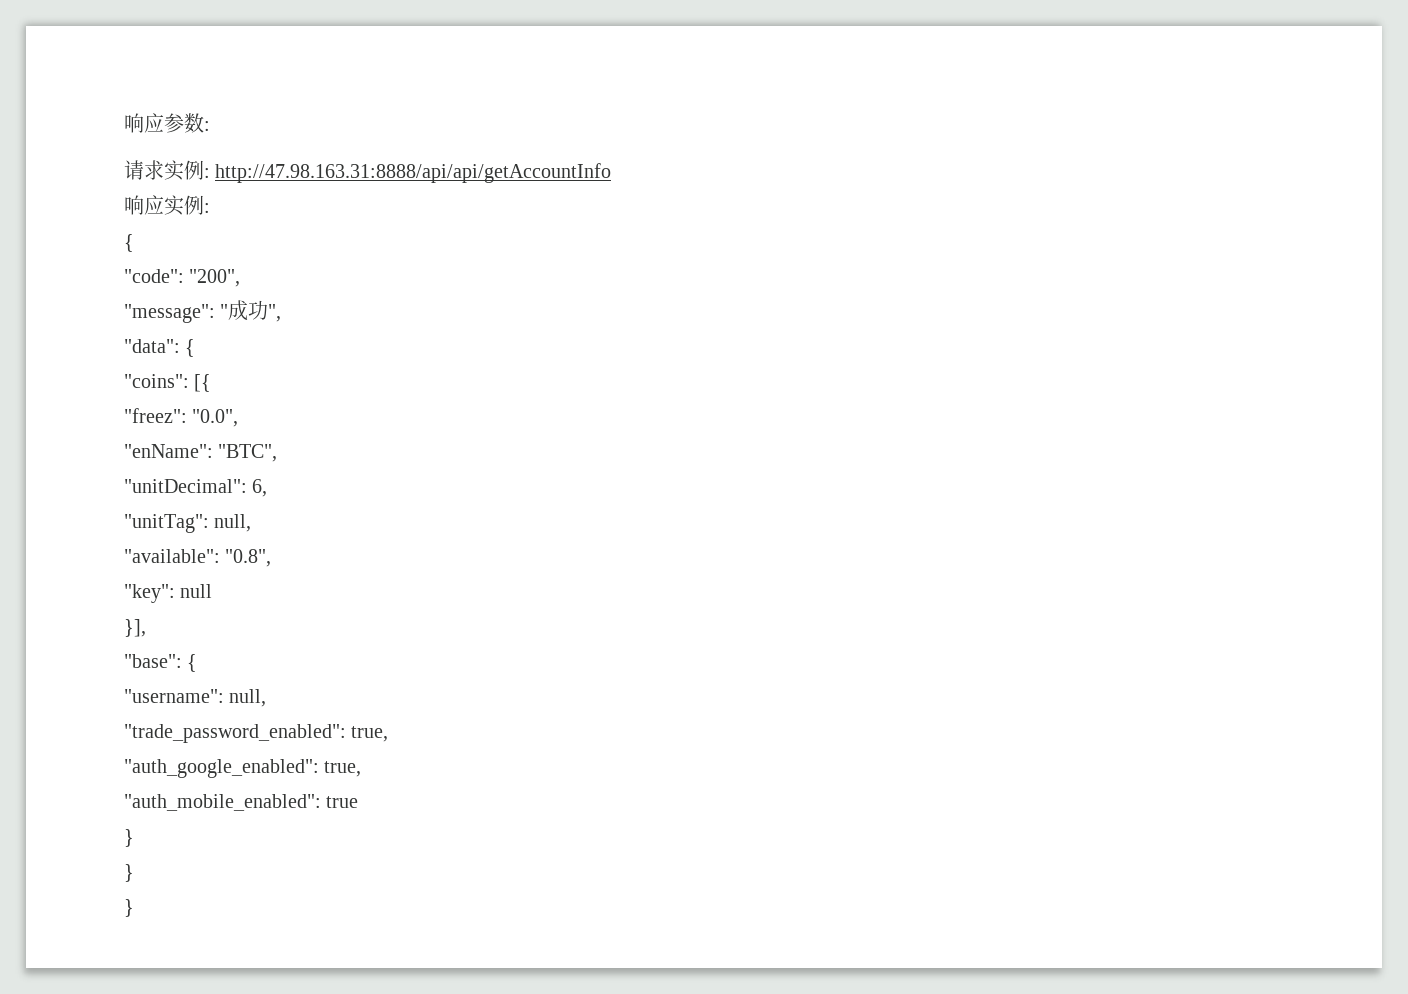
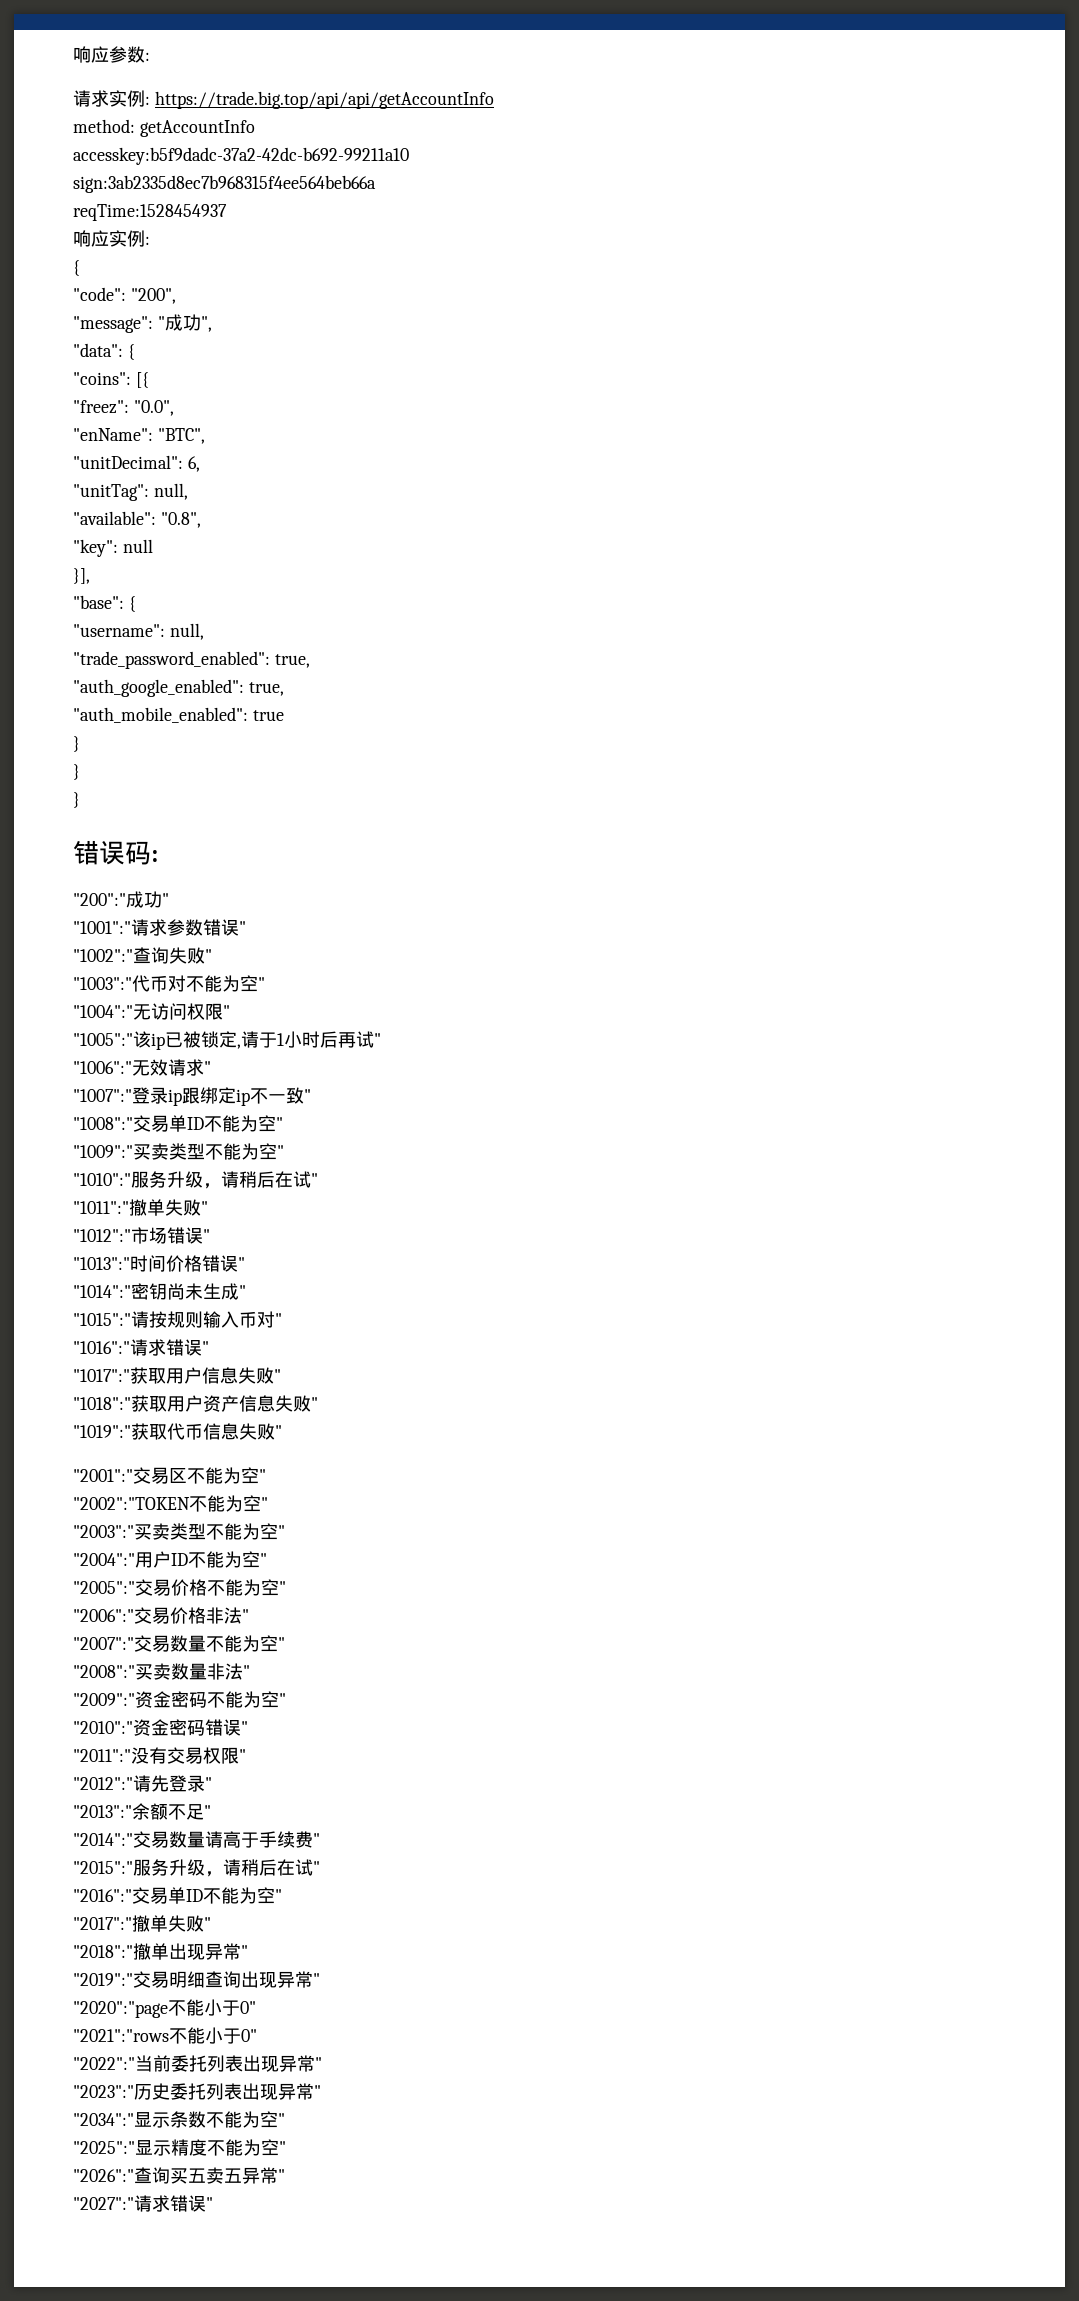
[215,163,612,183] http://47.98.163.31:8888/api/api/getAccountInfo -> [154,91,494,109] [73,119,255,137] [73,147,409,165] [73,175,376,193] [73,204,227,221] https://trade.big.top/api/api/getAccountInfo // method: getAccountInfo // accesskey:b5f9dadc-37a2-42dc-b692-99211a10 // sign:3ab2335d8ec7b968315f4ee564beb66a // reqTime:1528454937
(134, 908) none -> [73,840,158,865] [73,891,169,908] [73,919,246,936] [73,947,212,964] [73,975,265,992] [73,1003,230,1020] [73,1031,381,1050] [73,1059,211,1076] [73,1087,311,1106] [73,1115,283,1132] [73,1143,284,1160] [73,1171,318,1189] [73,1199,208,1216] [73,1227,210,1244] [73,1255,245,1272] [73,1283,246,1300] [73,1311,282,1328] [73,1339,209,1356] [73,1367,281,1384] [73,1395,318,1412] [73,1423,282,1440] [73,1467,266,1484] [73,1495,268,1512] [73,1523,285,1540] [73,1551,267,1568] [73,1579,286,1596] [73,1607,249,1624] [73,1635,285,1652] [73,1663,250,1680] [73,1691,286,1708] [73,1719,248,1736] [73,1747,246,1764] [73,1775,212,1792] [73,1803,211,1820] [73,1831,320,1848] [73,1859,320,1877] [73,1887,282,1904] [73,1915,211,1932] [73,1943,248,1960] [73,1971,320,1988] [73,1999,256,2018] [73,2027,257,2044] [73,2055,322,2072] [73,2083,321,2100] [73,2111,285,2128] [73,2139,286,2156] [73,2167,285,2184] [73,2195,213,2212] // 错误码: // "200":"成功" // "1001":"请求参数错误" // "1002":"查询失败" // "1003":"代币对不能为空" // "1004":"无访问权限" // "1005":"该ip已被锁定,请于1小时后再试" // "1006":"无效请求" // "1007":"登录ip跟绑定ip不一致" // "1008":"交易单ID不能为空" // "1009":"买卖类型不能为空" // "1010":"服务升级，请稍后在试" // "1011":"撤单失败" // "1012":"市场错误" // "1013":"时间价格错误" // "1014":"密钥尚未生成" // "1015":"请按规则输入币对" // "1016":"请求错误" // "1017":"获取用户信息失败" // "1018":"获取用户资产信息失败" // "1019":"获取代币信息失败" // "2001":"交易区不能为空" // "2002":"TOKEN不能为空" // "2003":"买卖类型不能为空" // "2004":"用户ID不能为空" // "2005":"交易价格不能为空" // "2006":"交易价格非法" // "2007":"交易数量不能为空" // "2008":"买卖数量非法" // "2009":"资金密码不能为空" // "2010":"资金密码错误" // "2011":"没有交易权限" // "2012":"请先登录" // "2013":"余额不足" // "2014":"交易数量请高于手续费" // "2015":"服务升级，请稍后在试" // "2016":"交易单ID不能为空" // "2017":"撤单失败" // "2018":"撤单出现异常" // "2019":"交易明细查询出现异常" // "2020":"page不能小于0" // "2021":"rows不能小于0" // "2022":"当前委托列表出现异常" // "2023":"历史委托列表出现异常" // "2034":"显示条数不能为空" // "2025":"显示精度不能为空" // "2026":"查询买五卖五异常" // "2027":"请求错误"

